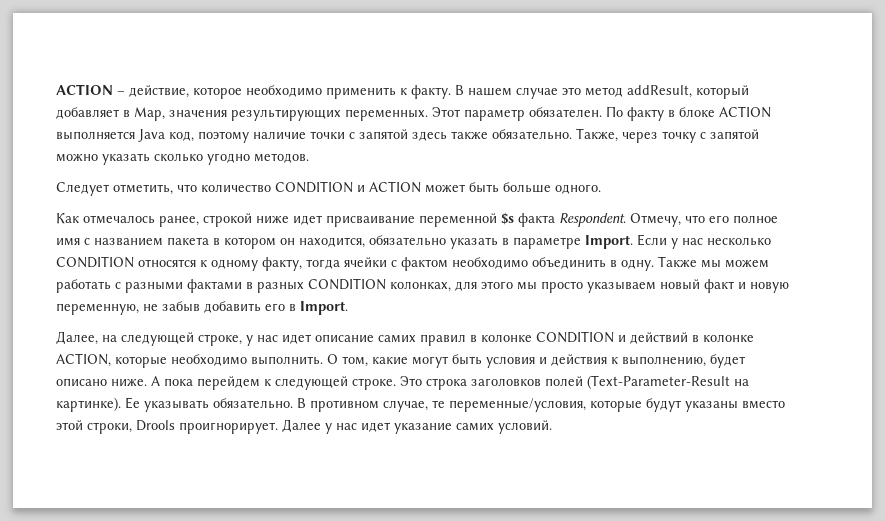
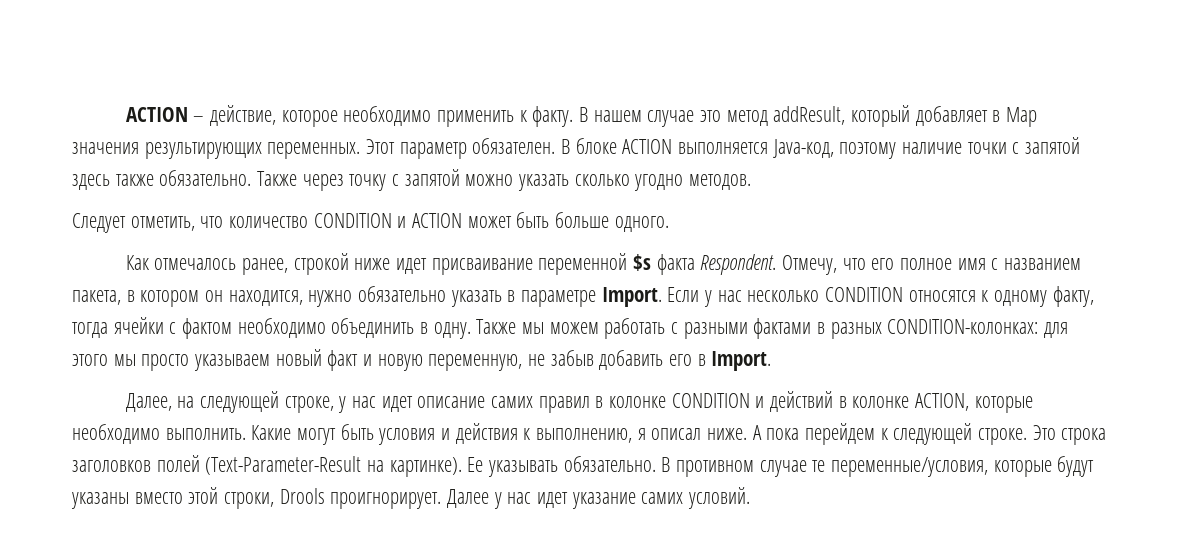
[134,107,165,121] Map, -> [1006,107,1038,127] Map
[606,106,675,121] По факту в -> [561,139,571,154] В
[138,129,194,142] Java код, -> [772,139,834,158] Java-код,
[576,128,618,142] Также, -> [257,171,298,186] Также
[167,237,209,245] пакета -> [72,290,121,305] пакета,
(365, 242) none -> [308,290,353,307] нужно
[308,278,451,292] CONDITION колонках, -> [887,319,1039,334] CONDITION-колонках:
[327,354,408,367] О том, какие -> [251,425,292,440] Какие
[710,354,745,368] [56,378,107,386] будет описано -> [637,428,702,440] я описал
[383,400,428,412] случае, -> [759,460,807,477] случае

